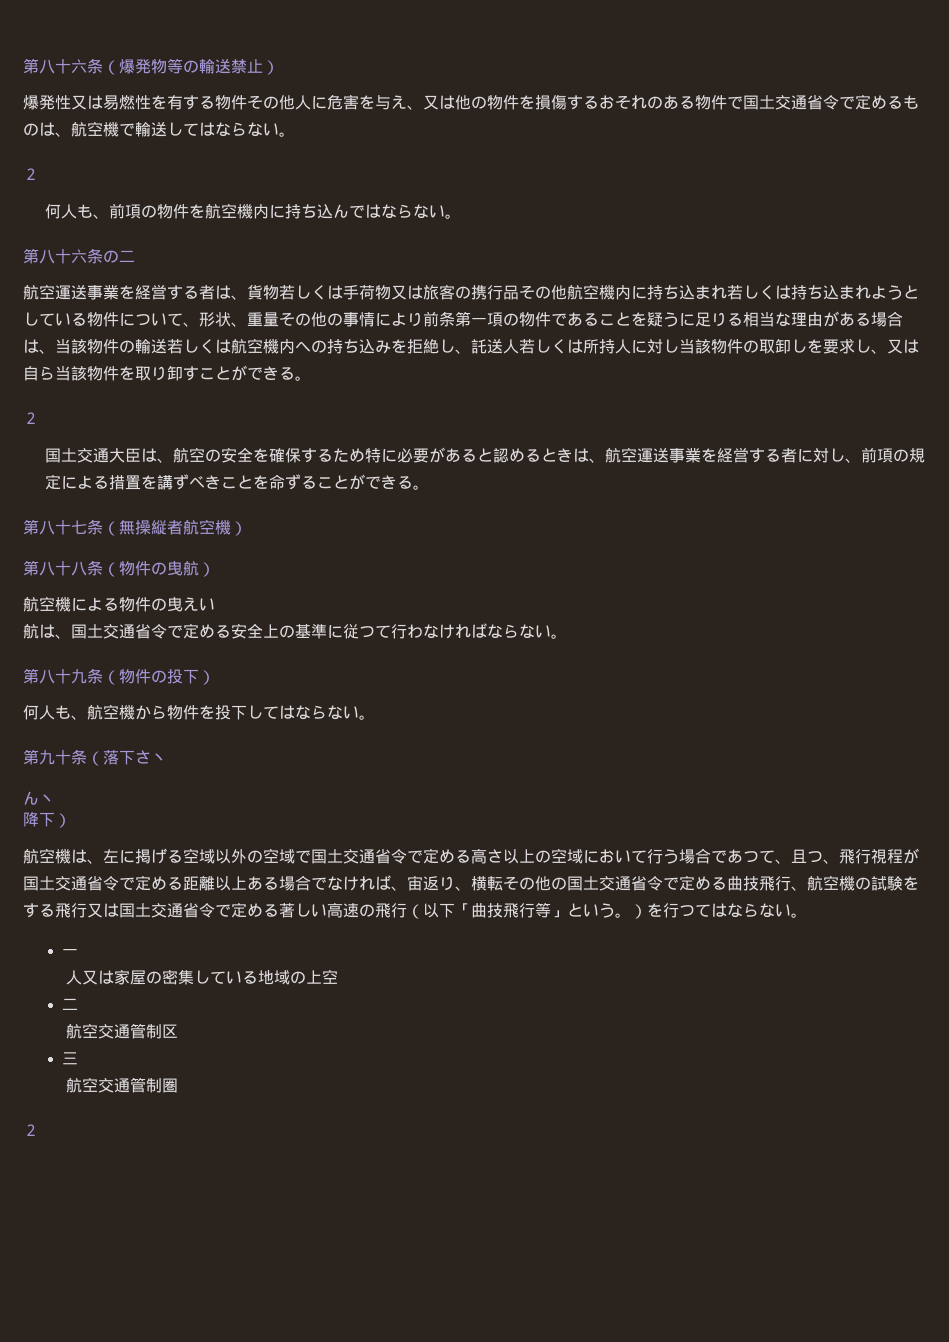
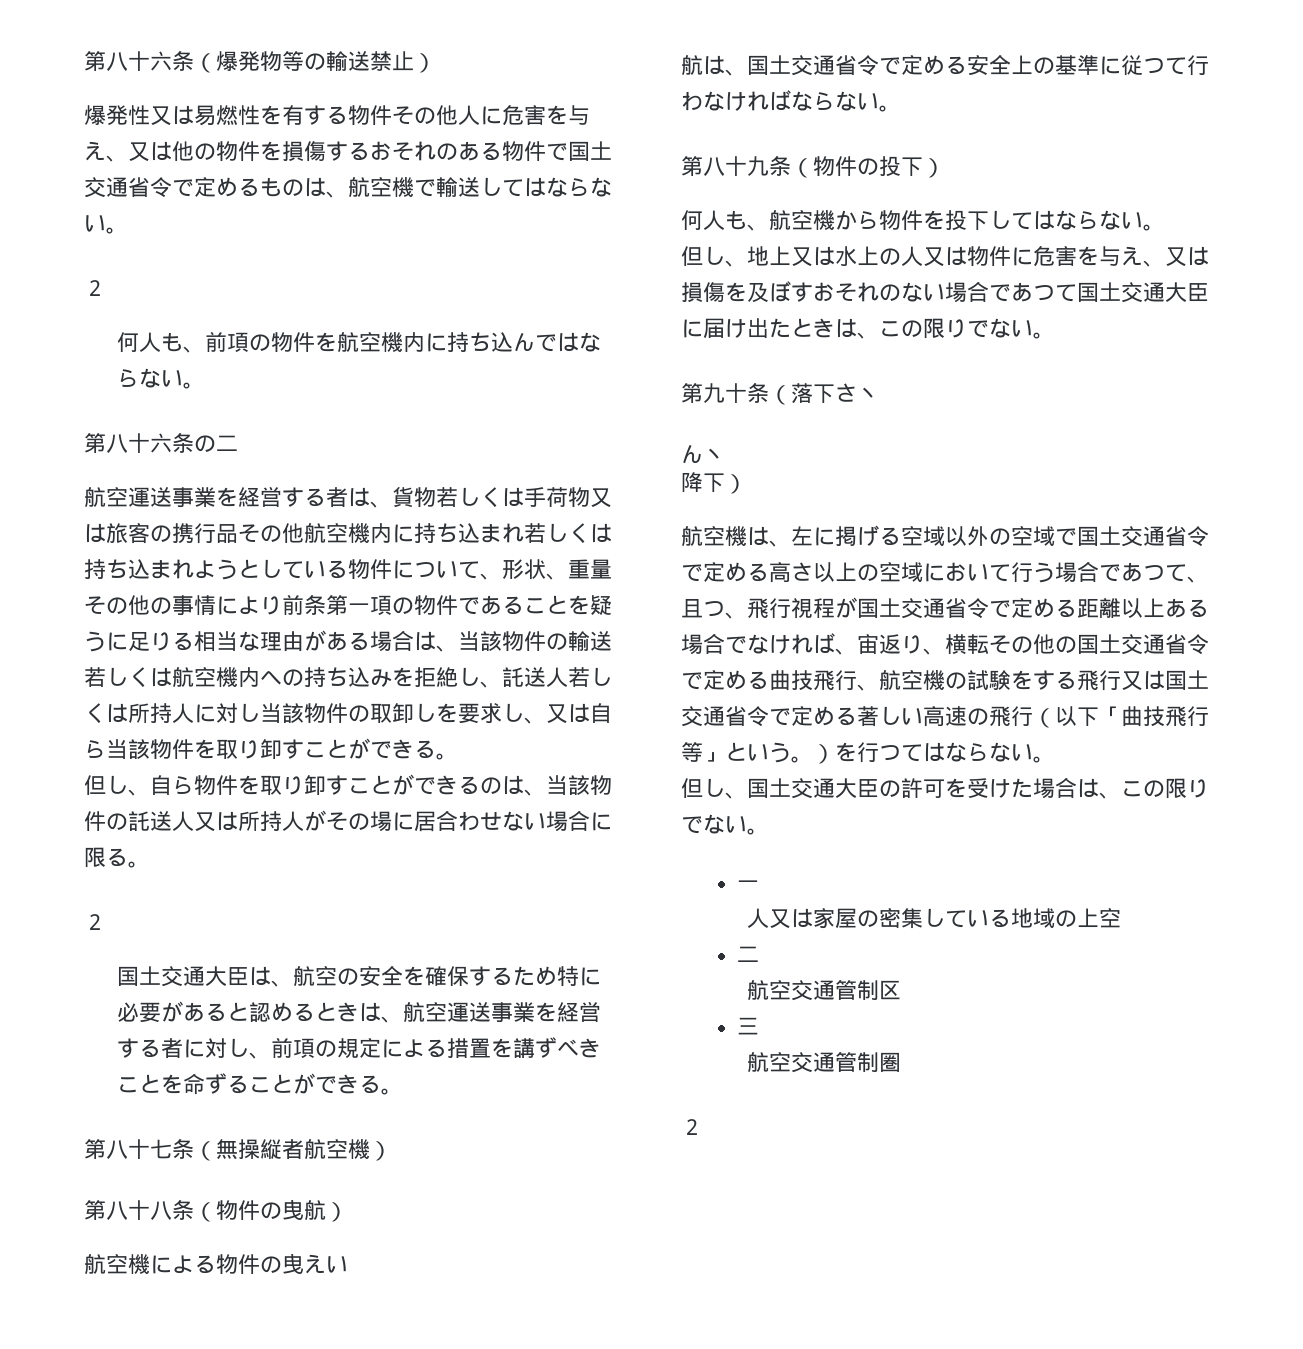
(311, 378) none -> [84,774,612,796] [84,810,612,832] [84,847,150,868] // 但し、自ら物件を取り卸すことができるのは、当該物件の託送人又は所持人がその場に居合わせない場合に限る。
(375, 717) none -> [681,246,1209,267] [681,281,1209,303] [681,318,1055,339] // 但し、地上又は水上の人又は物件に危害を与え、又は損傷を及ぼすおそれのない場合であつて国土交通大臣に届け出たときは、この限りでない。
(807, 915) none -> [681,777,1209,799] [681,814,769,835] // 但し、国土交通大臣の許可を受けた場合は、この限りでない。

